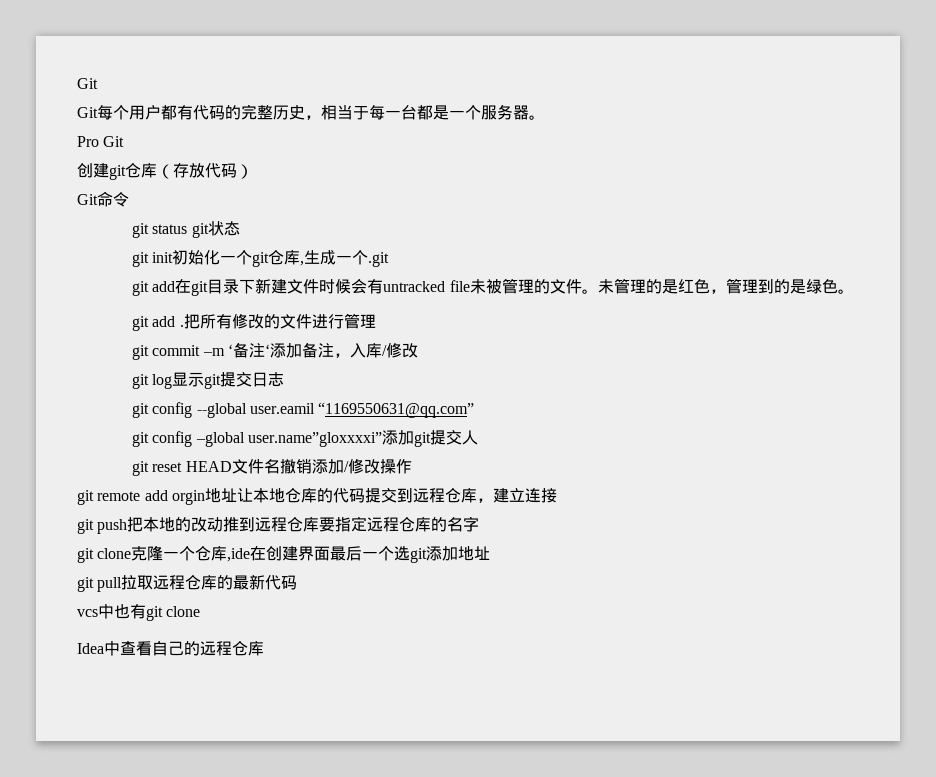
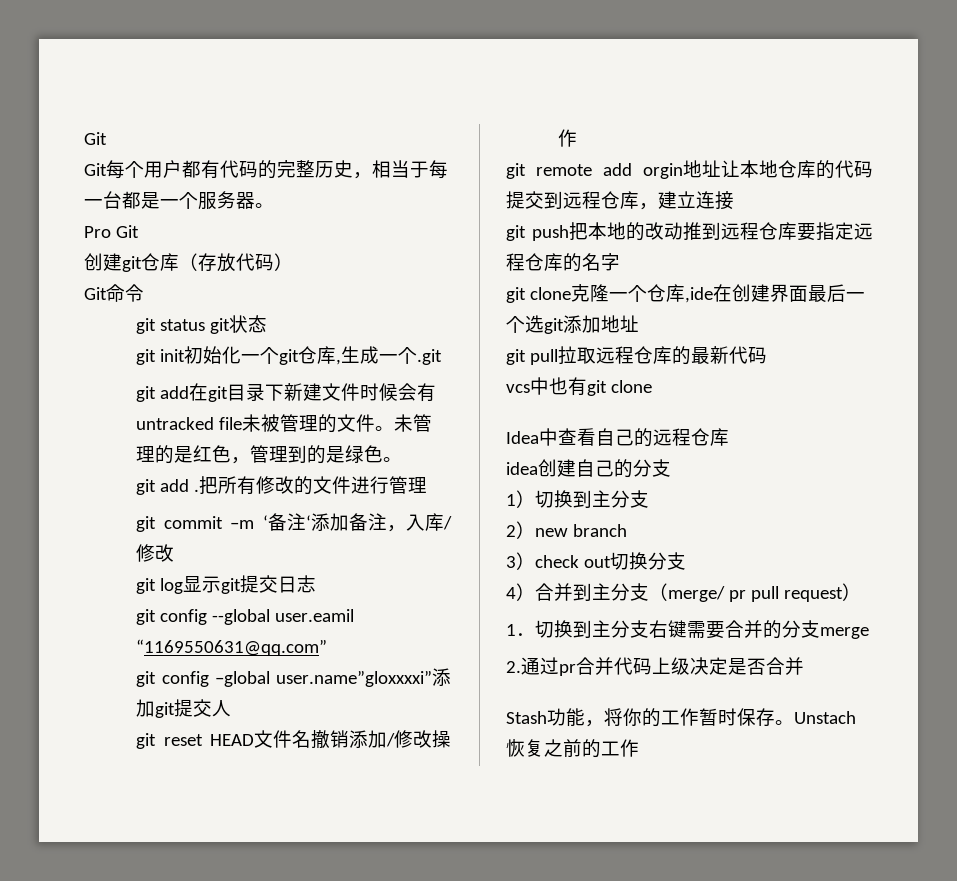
(264, 648) none -> [506,459,671,478] [506,490,649,508] [506,521,627,539] [506,552,686,570] [506,583,861,602] [506,620,869,639] [506,657,804,676] [506,708,856,727] [506,739,639,758] // idea创建自己的分支 // 1）切换到主分支 // 2）new branch // 3）check out切换分支 // 4）合并到主分支（merge/ pr pull request） // 1．切换到主分支右键需要合并的分支merge // 2.通过pr合并代码上级决定是否合并 // Stash功能，将你的工作暂时保存。Unstach恢复之前的工作

